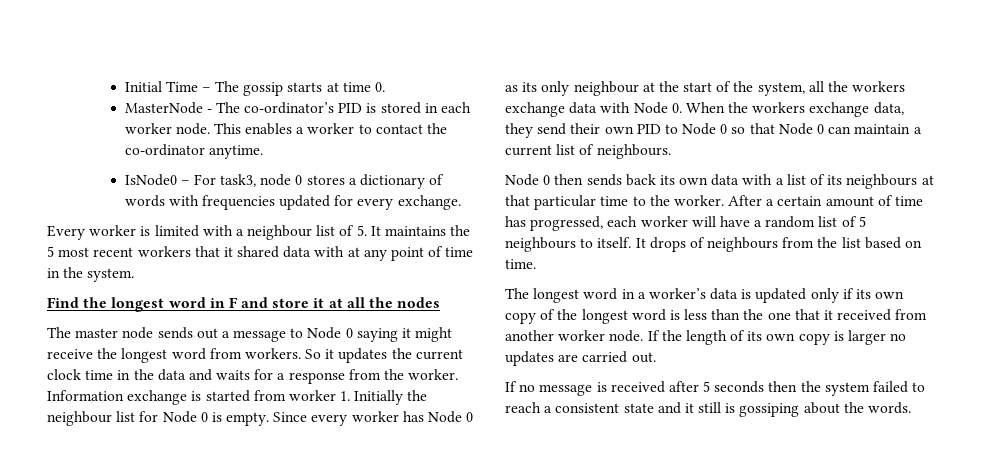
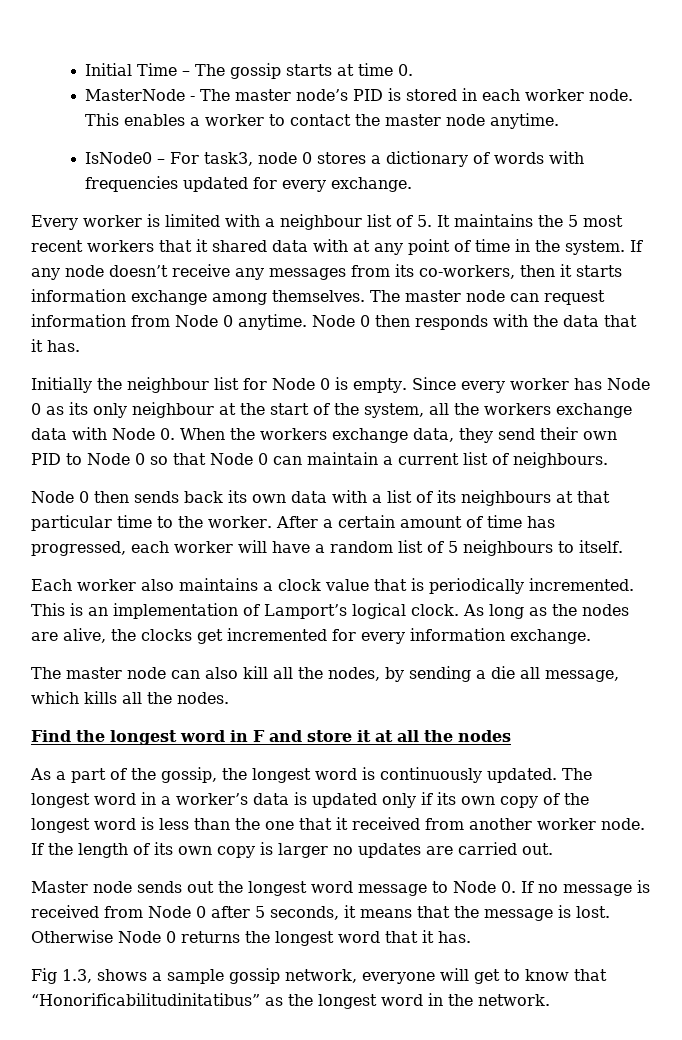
[244,102,335,114] co-ordinator’s -> [235,89,349,101] master node’s
[124,144,205,156] co-ordinator -> [385,114,486,126] master node
[47,297,441,312] [47,327,453,342] [47,348,463,363] [47,369,459,384] [47,390,351,405] // Find the longest word in F and store it at all the nodes // The master node sends out a message to Node 0 saying it might receive the longest word from workers. So it updates the current clock time in the data and waits for a response from the worker. Information exchange is started from worker 1. -> [630,240,643,252] [31,264,622,280] [31,289,605,305] [31,314,637,330] [31,339,80,352] If any node doesn’t receive any messages from its co-workers, then it starts information exchange among themselves. The master node can request information from Node 0 anytime. Node 0 then responds with the data that it has. //
[635,237,923,252] [505,259,536,269] It drops of neighbours from the list based on time. // -> [31,578,634,594] [31,603,629,619] [31,628,591,644] [31,666,619,682] [31,691,229,704] [31,730,511,745] [30,767,557,783] // Each worker also maintains a clock value that is periodically incremented. This is an implementation of Lamport’s logical clock. As long as the nodes are alive, the clocks get incremented for every information exchange. // The master node can also kill all the nodes, by sending a die all message, which kills all the nodes. // Find the longest word in F and store it at all the nodes // As a part of the gossip, the longest word is continuously updated.
(656, 357) none -> [31,881,516,896] Master node sends out the longest word message to Node 0.
[668,381,926,396] [505,402,912,417] after 5 seconds then the system failed to reach a consistent state and it still is gossiping about the words. -> [104,905,610,921] [31,930,471,946] [31,968,607,984] [31,993,550,1009] from Node 0 after 5 seconds, it means that the message is lost. Otherwise Node 0 returns the longest word that it has. // Fig 1.3, shows a sample gossip network, everyone will get to know that “Honorificabilitudinitatibus” as the longest word in the network.

